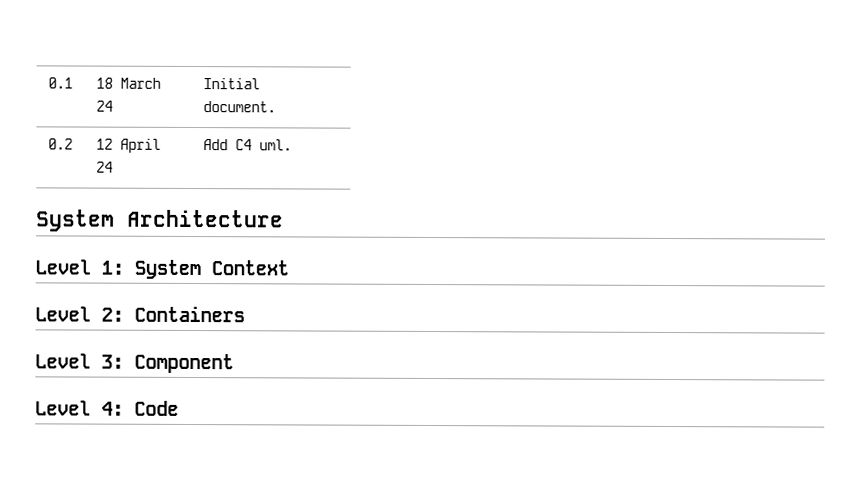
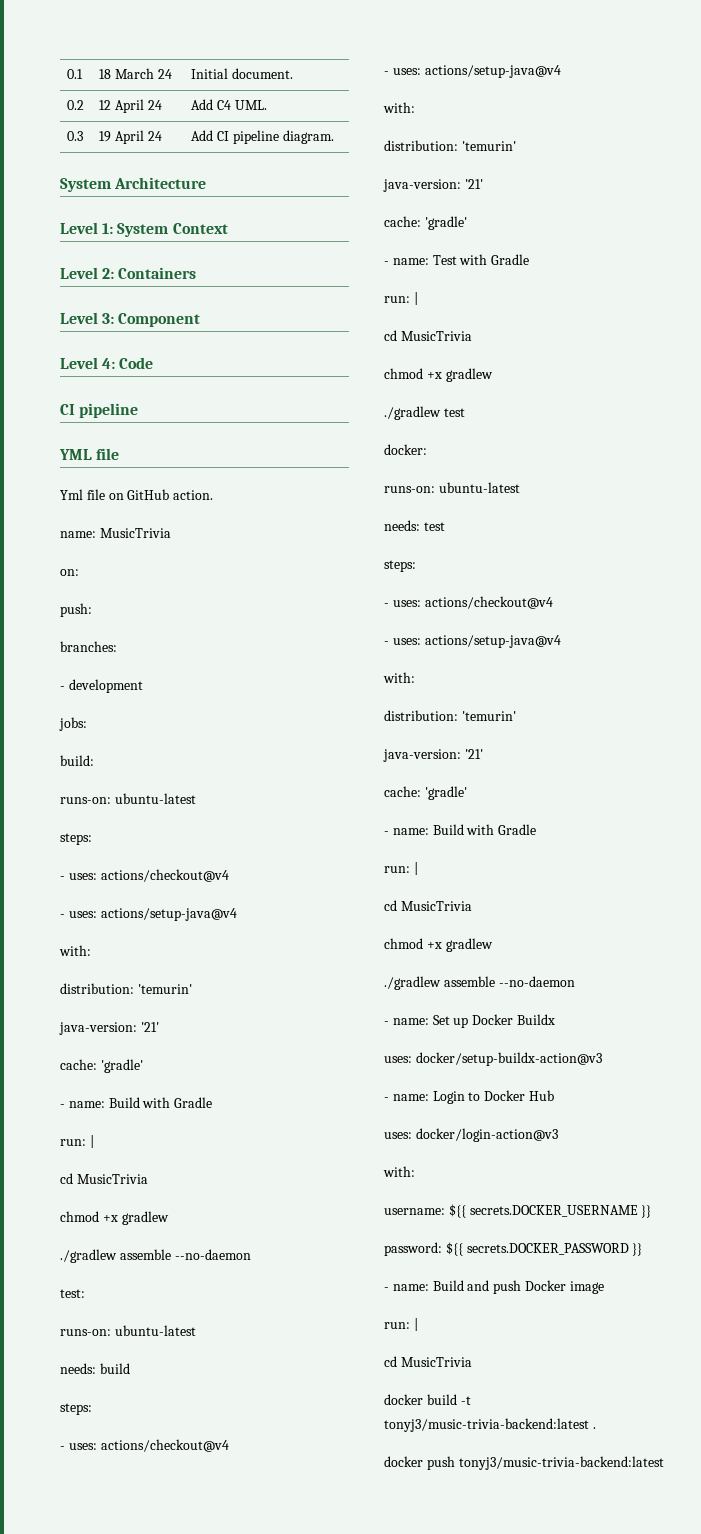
[258,139,292,151] uml. -> [234,100,267,110] [67,131,84,141] [99,130,162,144] [191,130,334,144] UML. // 0.3 | 19 April 24 | Add CI pipeline diagram.
(179, 408) none -> [60,403,139,418] [59,448,120,460] [60,489,214,500] [60,528,171,538] [60,569,79,576] [60,603,92,617] [60,641,117,652] [60,679,143,693] [59,717,87,731] [60,755,94,766] [60,793,196,804] [60,833,92,845] [60,869,229,882] [60,908,237,921] [59,945,91,956] [60,983,192,994] [59,1022,159,1035] [60,1059,143,1073] [60,1097,213,1108] [60,1135,94,1148] [60,1173,148,1184] [60,1211,169,1225] [60,1249,251,1263] [60,1289,85,1298] [60,1325,196,1336] [60,1363,130,1374] [60,1403,92,1415] [60,1439,229,1452] [384,65,561,78] [383,102,415,113] [384,140,516,151] [383,179,483,192] [384,216,467,230] [384,254,530,265] [384,292,418,305] [384,330,472,341] [384,368,493,382] [384,406,465,420] [384,444,427,455] [384,482,520,493] [384,520,445,531] [384,560,416,572] [384,596,553,609] [384,635,561,648] [383,672,415,683] [384,710,516,721] [383,749,483,762] [384,786,467,800] [384,824,537,835] [384,862,418,875] [384,900,472,911] [384,938,493,952] [384,976,575,990] [384,1014,555,1028] [384,1052,602,1066] [384,1090,554,1104] [384,1128,558,1142] [383,1166,415,1177] [384,1204,652,1218] [384,1242,643,1256] [384,1280,604,1294] [384,1318,418,1331] [384,1356,472,1367] [384,1394,471,1405] [384,1418,596,1432] [384,1456,664,1470] // CI pipeline // YML file // Yml file on GitHub action. // name: MusicTrivia // on: // push: // branches: // - development // jobs: // build: // runs-on: ubuntu-latest // steps: // - uses: actions/checkout@v4 // - uses: actions/setup-java@v4 // with: // distribution: 'temurin' // java-version: '21' // cache: 'gradle' // - name: Build with Gradle // run: | // cd MusicTrivia // chmod +x gradlew // ./gradlew assemble --no-daemon // test: // runs-on: ubuntu-latest // needs: build // steps: // - uses: actions/checkout@v4 // - uses: actions/setup-java@v4 // with: // distribution: 'temurin' // java-version: '21' // cache: 'gradle' // - name: Test with Gradle // run: | // cd MusicTrivia // chmod +x gradlew // ./gradlew test // docker: // runs-on: ubuntu-latest // needs: test // steps: // - uses: actions/checkout@v4 // - uses: actions/setup-java@v4 // with: // distribution: 'temurin' // java-version: '21' // cache: 'gradle' // - name: Build with Gradle // run: | // cd MusicTrivia // chmod +x gradlew // ./gradlew assemble --no-daemon // - name: Set up Docker Buildx // uses: docker/setup-buildx-action@v3 // - name: Login to Docker Hub // uses: docker/login-action@v3 // with: // username: ${{ secrets.DOCKER_USERNAME }} // password: ${{ secrets.DOCKER_PASSWORD }} // - name: Build and push Docker image // run: | // cd MusicTrivia // docker build -t tonyj3/music-trivia-backend:latest . // docker push tonyj3/music-trivia-backend:latest

